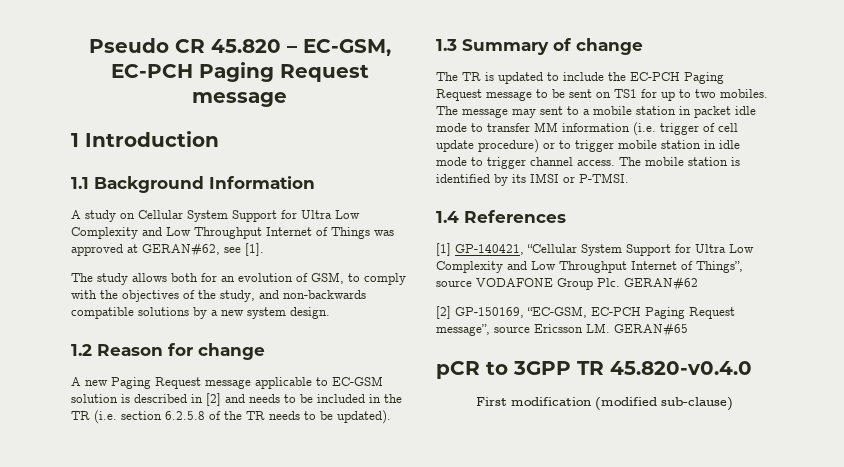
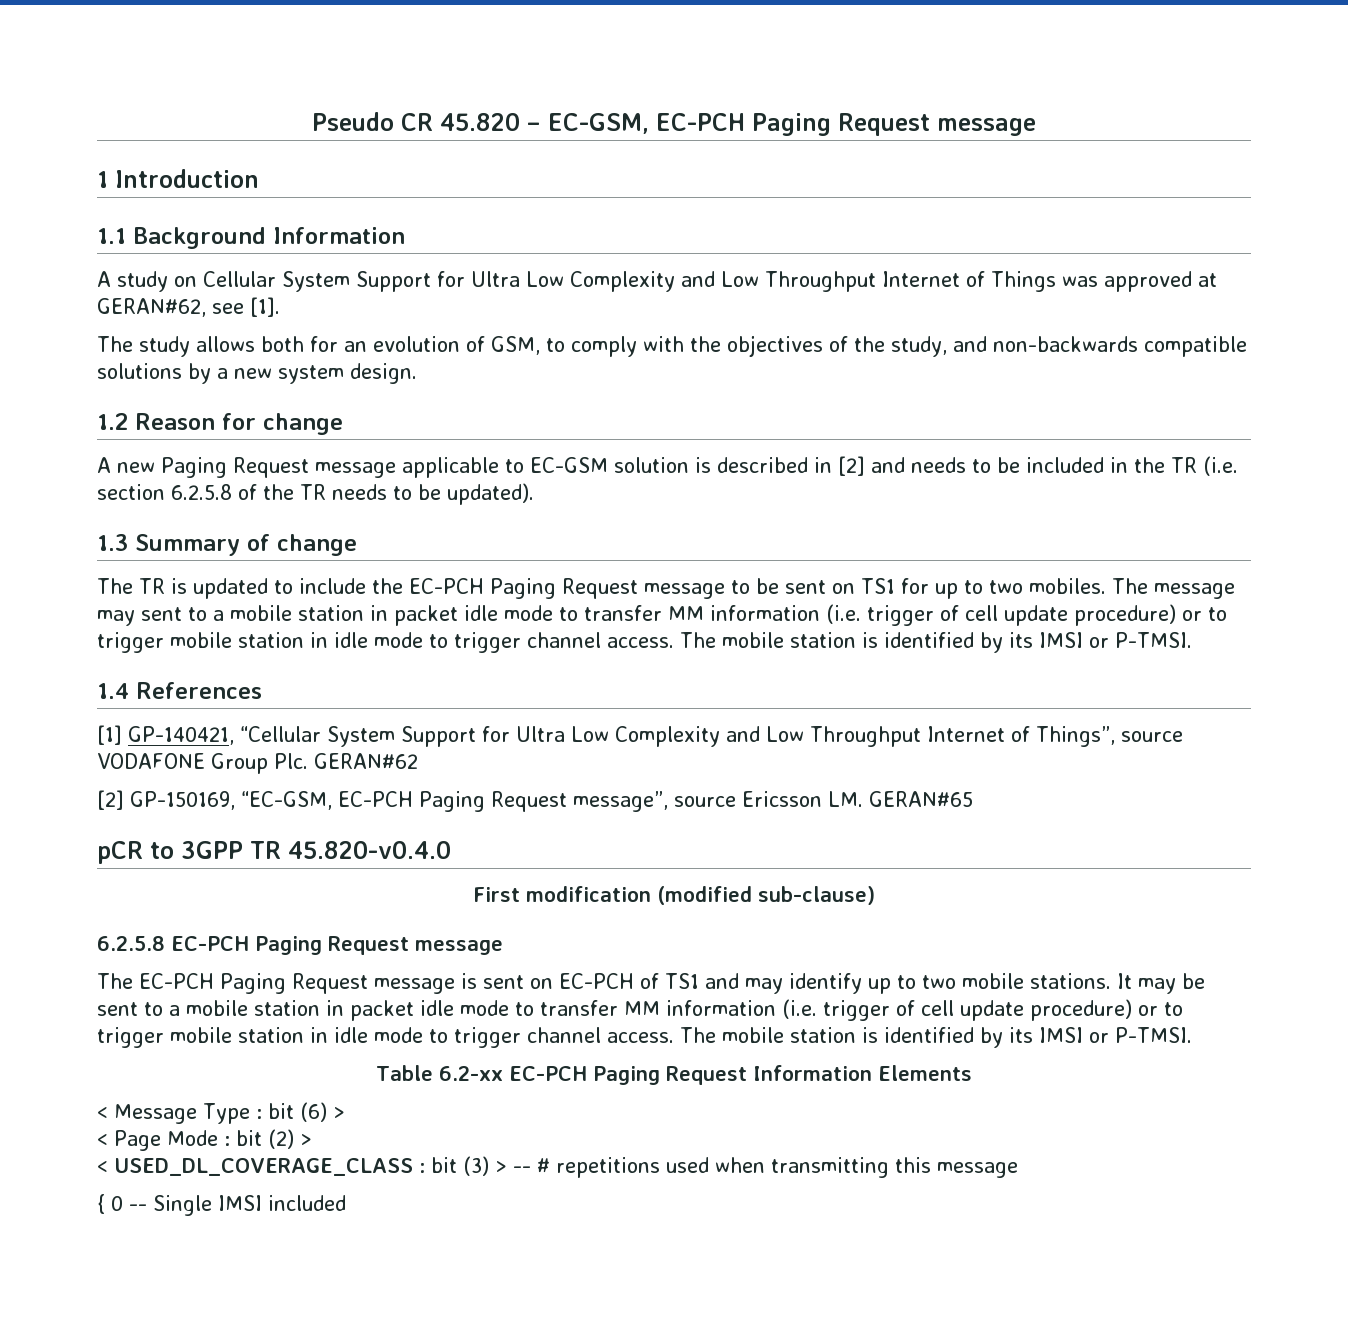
(733, 404) none -> [97,936,503,955] [97,973,1205,994] [97,999,1183,1021] [97,1027,1192,1048] [376,1065,972,1085] [97,1102,345,1124] [97,1129,312,1151] [97,1156,1018,1178] [97,1194,346,1216] // 6.2.5.8 EC-PCH Paging Request message // The EC-PCH Paging Request message is sent on EC-PCH of TS1 and may identify up to two mobile stations. It may be sent to a mobile station in packet idle mode to transfer MM information (i.e. trigger of cell update procedure) or to trigger mobile station in idle mode to trigger channel access. The mobile station is identified by its IMSI or P-TMSI. // Table 6.2-xx EC-PCH Paging Request Information Elements // < Message Type : bit (6) > // < Page Mode : bit (2) > // < USED_DL_COVERAGE_CLASS : bit (3) > -- # repetitions used when transmitting this message // { 0 -- Single IMSI included

